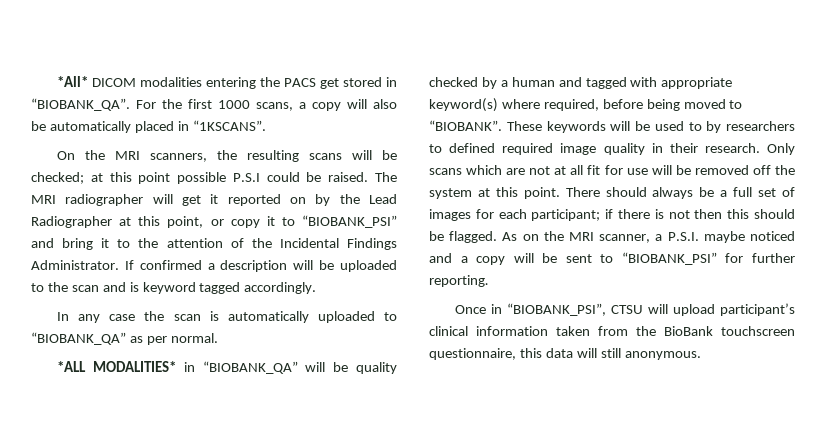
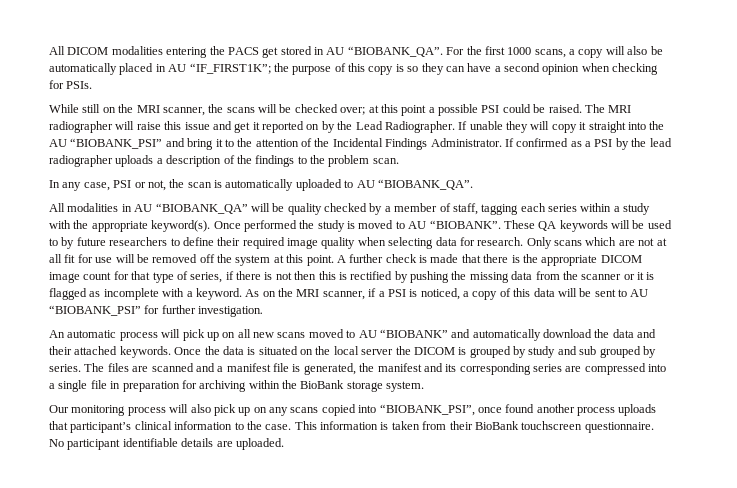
[57,76,89,87] *All* -> [49,46,65,55] All
(398, 82) none -> [326,47,345,55] AU
[192,120,266,131] [57,150,300,162] “1KSCANS”. // On the MRI scanners, the resulting -> [168,63,659,75] [49,80,93,89] [49,104,224,116] AU “IF_FIRST1K”; the purpose of this copy is so they can have a second opinion when checking for PSIs. // While still on the MRI scanner, the
[31,172,84,184] checked; -> [294,104,366,115] checked over;
[177,172,260,184] possible P.S.I -> [428,104,500,116] a possible PSI
(173, 199) none -> [136,121,232,130] raise this issue and
[31,216,295,228] Radiographer at this point, or copy it to -> [384,121,665,133] [49,139,67,147] Radiographer. If unable they will copy it straight into the AU
[207,260,397,272] [31,282,317,294] [57,312,136,323] a description will be uploaded to the scan and is keyword tagged accordingly. // In any case -> [570,138,672,150] [49,155,399,167] [49,180,166,191] as a PSI by the lead radiographer uploads a description of the findings to the problem scan. // In any case, PSI or not,
[31,332,218,345] [57,361,195,372] “BIOBANK_QA” as per normal. // *ALL MODALITIES* in -> [356,179,473,190] [49,203,153,212] AU “BIOBANK_QA”. // All modalities in AU
[511,77,733,89] [429,98,743,112] human and tagged with appropriate keyword(s) where required, before being moved to -> [394,203,651,215] [49,220,427,232] member of staff, tagging each series within a study with the appropriate keyword(s). Once performed the study is moved to AU
(542, 126) none -> [538,221,557,231] QA
(722, 127) none -> [76,237,106,246] future
[449,143,496,153] defined -> [182,237,241,246] define their
[651,143,698,153] in their -> [357,237,475,249] when selecting data for
[565,187,796,199] [429,209,601,221] There should always be a full set of images for each participant; -> [336,254,642,266] [49,271,223,283] A further check is made that there is the appropriate DICOM image count for that type of series,
[754,209,795,219] [429,231,498,243] should be flagged. -> [338,271,655,283] [49,288,242,300] is rectified by pushing the missing data from the scanner or it is flagged as incomplete with a keyword.
[655,231,795,243] [429,253,506,265] a P.S.I. maybe noticed and a copy -> [368,288,555,300] if a PSI is noticed, a copy of this data
(614, 258) none -> [630,289,649,297] AU
[429,275,489,287] [455,303,795,316] [429,326,548,336] reporting. // Once in “BIOBANK_PSI”, CTSU will upload participant’s clinical information -> [198,306,264,317] [49,329,657,341] [49,346,656,358] [49,363,667,375] [49,380,425,392] [49,404,657,416] [49,421,389,433] investigation. // An automatic process will pick up on all new scans moved to AU “BIOBANK” and automatically download the data and their attached keywords. Once the data is situated on the local server the DICOM is grouped by study and sub grouped by series. The files are scanned and a manifest file is generated, the manifest and its corresponding series are compressed into a single file in preparation for archiving within the BioBank storage system. // Our monitoring process will also pick up on any scans copied into “BIOBANK_PSI”, once found another process uploads that participant’s clinical information to the case. This information is
[636,326,656,336] the -> [449,421,473,430] their
[429,348,701,360] questionnaire, this data will still anonymous. -> [584,422,654,433] [49,438,284,450] questionnaire. No participant identifiable details are uploaded.

